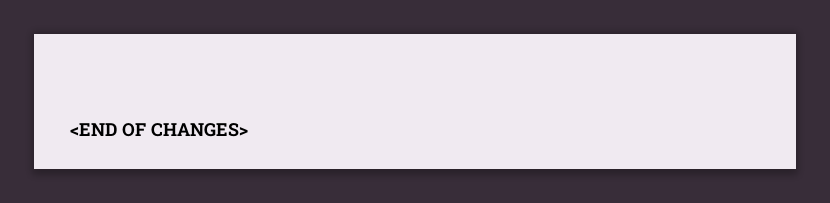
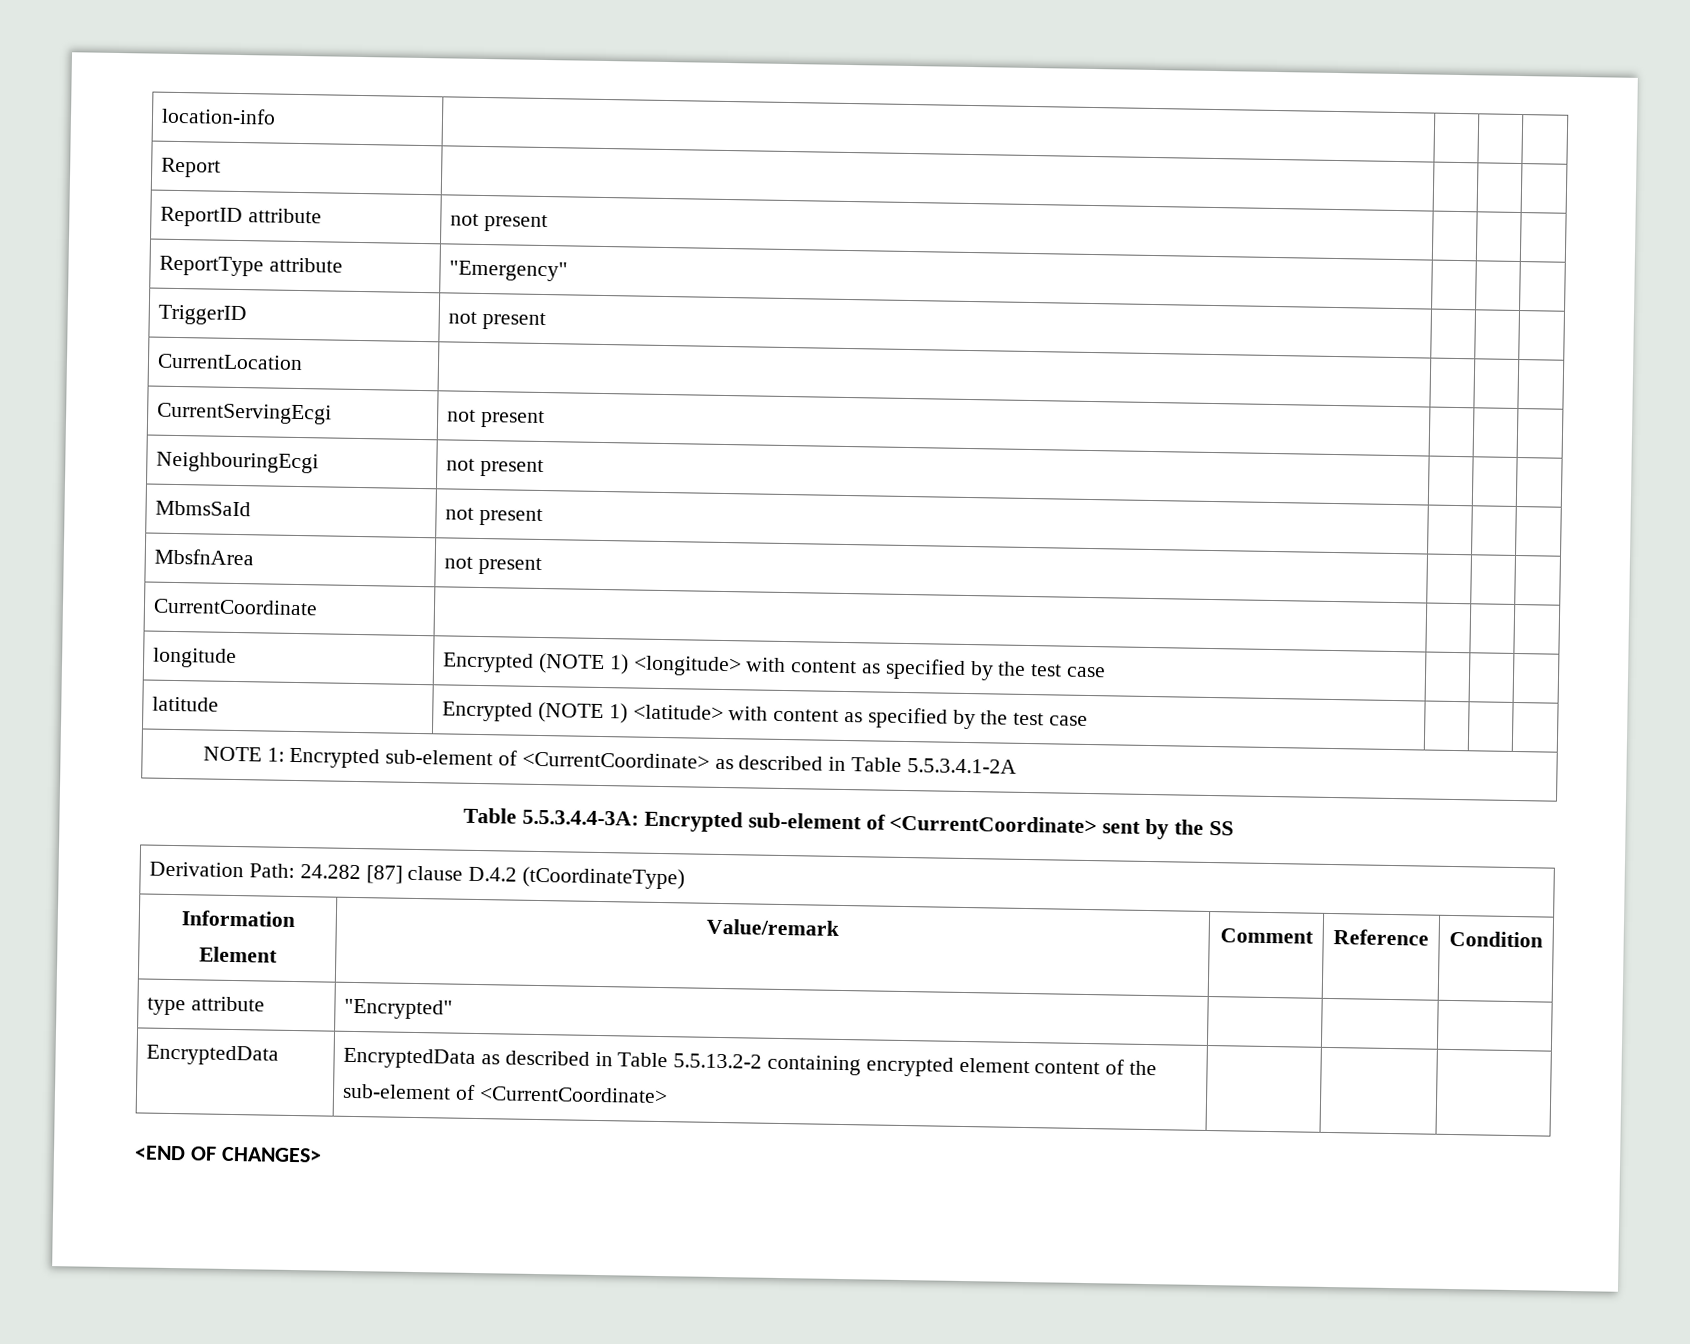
(70, 129) none -> [161,107,277,125] [161,157,222,178] [160,206,323,228] [450,213,549,233] [159,255,344,277] [449,260,569,282] [158,304,248,326] [448,311,547,331] [157,353,304,371] [157,402,333,425] [447,409,546,429] [156,451,320,474] [446,458,545,478] [155,500,252,517] [445,507,544,527] [154,548,255,566] [444,556,543,576] [153,598,319,616] [152,647,238,669] [442,652,1107,681] [152,696,220,712] [442,701,1089,730] [202,746,1017,774] [463,807,1234,840] [149,861,686,890] [180,910,295,928] [198,946,278,963] [706,918,839,936] [1219,928,1314,944] [1333,929,1429,946] [1449,930,1543,948] [147,996,266,1016] [344,998,454,1020] [146,1044,280,1066] [343,1047,1158,1077] [342,1083,668,1104] location-info | | | | // Report | | | | // ReportID attribute | not present | | | // ReportType attribute | "Emergency" | | | // TriggerID | not present | | | // CurrentLocation | | | | // CurrentServingEcgi | not present | | | // NeighbouringEcgi | not present | | | // MbmsSaId | not present | | | // MbsfnArea | not present | | | // CurrentCoordinate | | | | // longitude | Encrypted (NOTE 1) <longitude> with content as specified by the test case | | | // latitude | Encrypted (NOTE 1) <latitude> with content as specified by the test case | | | // NOTE 1: Encrypted sub-element of <CurrentCoordinate> as described in Table 5.5.3.4.1-2A // Table 5.5.3.4.4-3A: Encrypted sub-element of <CurrentCoordinate> sent by the SS // Derivation Path: 24.282 [87] clause D.4.2 (tCoordinateType) // Information Element | Value/remark | Comment | Reference | Condition // type attribute | "Encrypted" | | | // EncryptedData | EncryptedData as described in Table 5.5.13.2-2 containing encrypted element content of the sub-element of <CurrentCoordinate> | | | //

